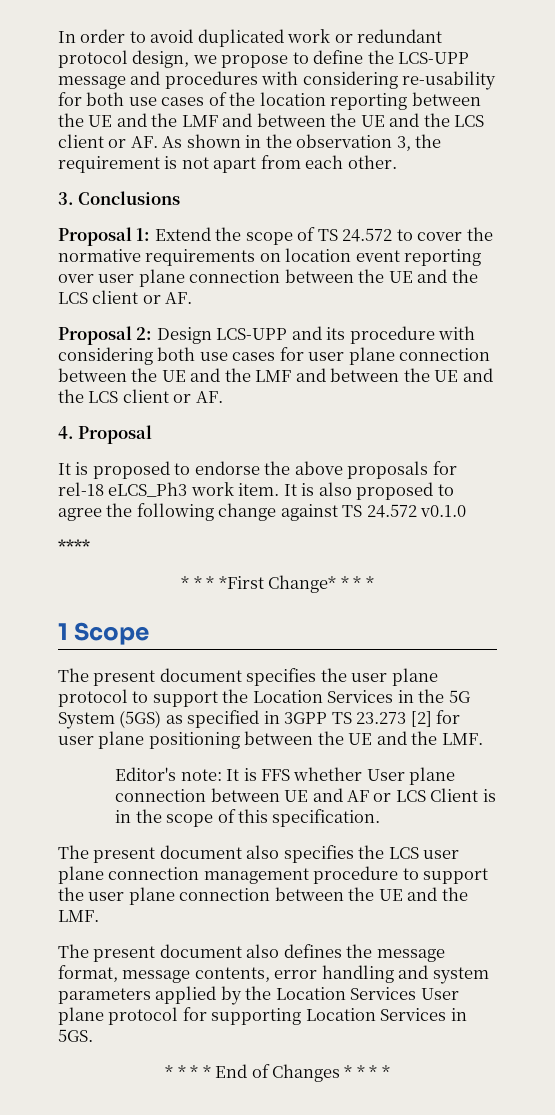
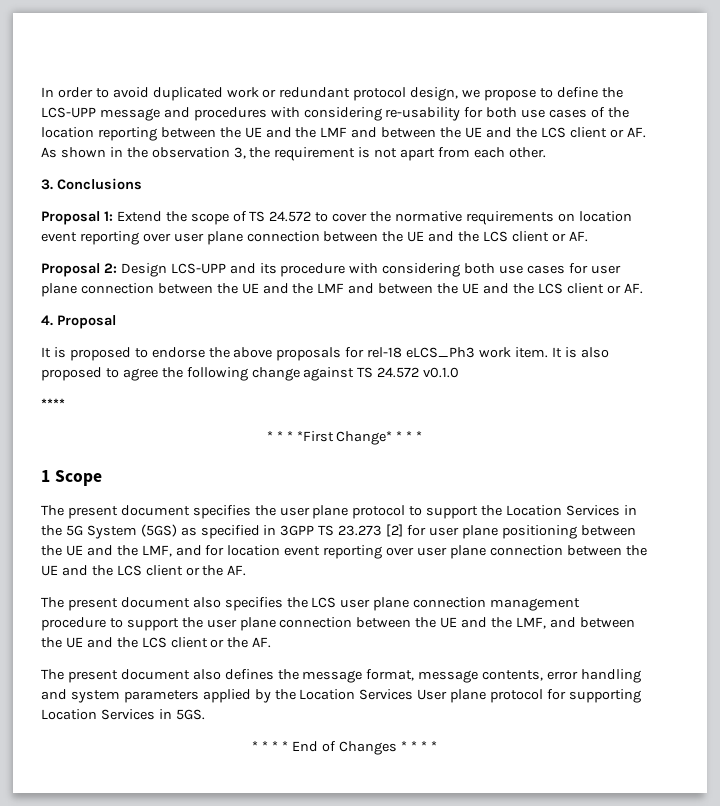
[441,733,483,745] [115,767,456,785] [115,788,496,802] [115,809,381,827] LMF. // Editor's note: It is FFS whether User plane connection between UE and AF or LCS Client is in the scope of this specification. -> [141,545,647,559] [41,565,247,576] LMF, and for location event reporting over user plane connection between the UE and the LCS client or the AF.
[58,910,99,922] LMF. -> [515,617,635,629] [41,637,272,648] LMF, and between the UE and the LCS client or the AF.

